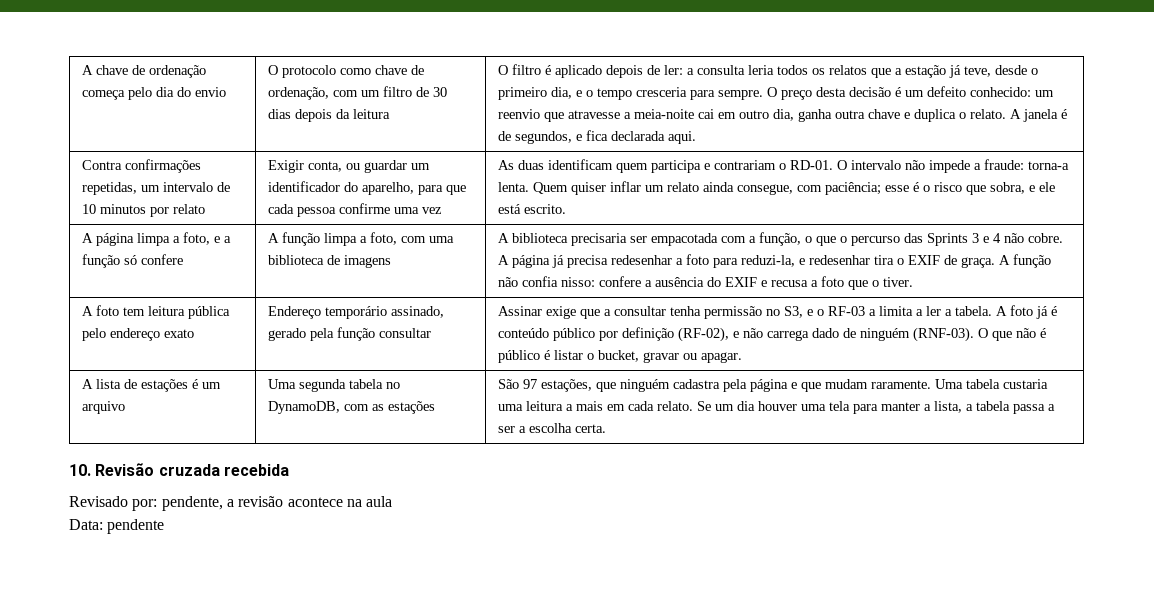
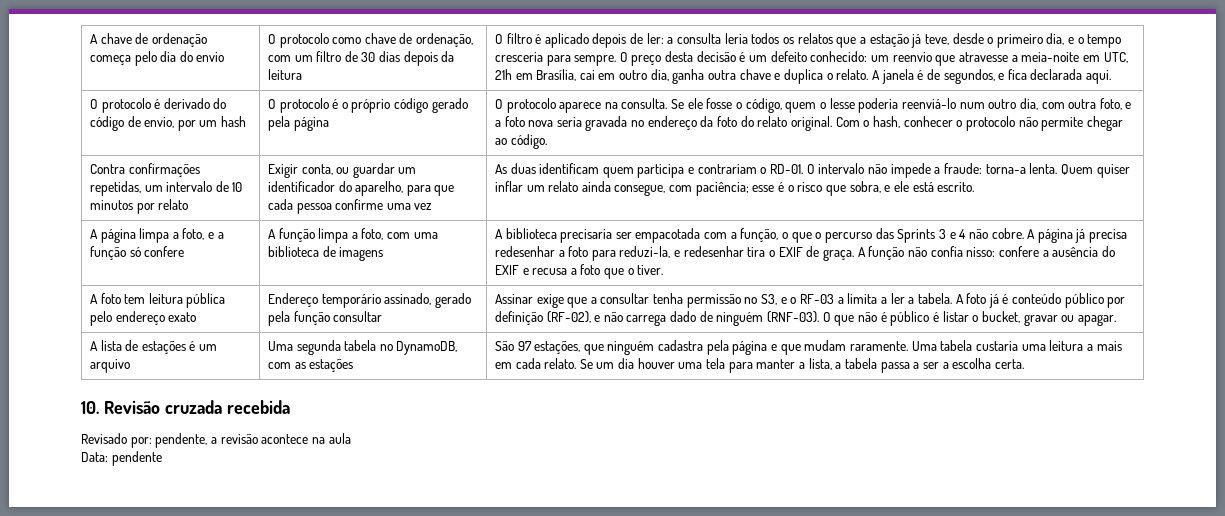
(694, 114) none -> [1082,52,1128,63] [494,69,577,81] em UTC, 21h em Brasília,
(696, 137) none -> [89,98,227,113] [89,116,247,131] [267,98,468,113] [267,116,329,131] [494,98,1132,113] [494,116,1123,131] [494,134,547,149] // O protocolo é derivado do código de envio, por um hash | O protocolo é o próprio código gerado pela página | O protocolo aparece na consulta. Se ele fosse o código, quem o lesse poderia reenviá-lo num outro dia, com outra foto, e a foto nova seria gravada no endereço da foto do relato original. Com o hash, conhecer o protocolo não permite chegar ao código.

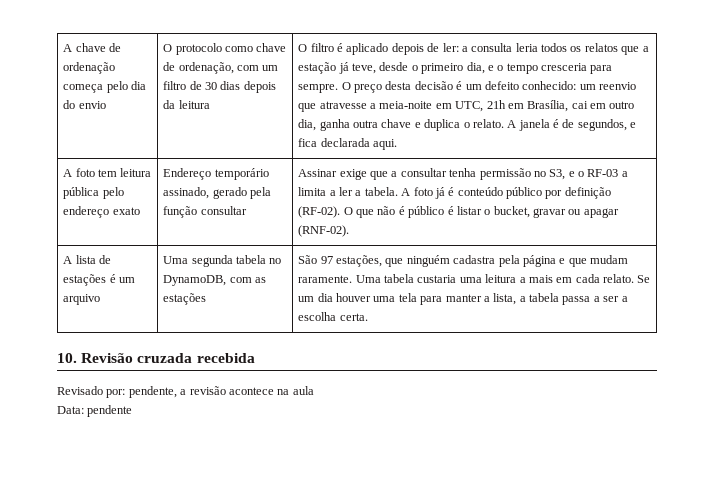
[89,98,227,113] [89,116,247,131] [267,98,468,113] [267,116,329,131] [494,98,1132,113] [494,116,1123,131] [494,134,547,149] [89,163,200,177] [89,181,243,196] [89,199,189,214] [267,163,417,178] [267,181,455,196] [267,199,433,214] [494,163,1130,178] [494,181,975,196] [89,228,224,243] [89,246,185,260] [267,228,438,243] [267,246,384,261] [494,228,1128,243] [494,246,1115,261] [494,264,664,279] // O protocolo é derivado do código de envio, por um hash | O protocolo é o próprio código gerado pela página | O protocolo aparece na consulta. Se ele fosse o código, quem o lesse poderia reenviá-lo num outro dia, com outra foto, e a foto nova seria gravada no endereço da foto do relato original. Com o hash, conhecer o protocolo não permite chegar ao código. // Contra confirmações repetidas, um intervalo de 10 minutos por relato | Exigir conta, ou guardar um identificador do aparelho, para que cada pessoa confirme uma vez | As duas identificam quem participa e contrariam o RD-01. O intervalo não impede a fraude: torna-a lenta. Quem quiser inflar um relato ainda consegue, com paciência; esse é o risco que sobra, e ele está escrito. // A página limpa a foto, e a função só confere | A função limpa a foto, com uma biblioteca de imagens | A biblioteca precisaria ser empacotada com a função, o que o percurso das Sprints 3 e 4 não cobre. A página já precisa redesenhar a foto para reduzi-la, e redesenhar tira o EXIF de graça. A função não confia nisso: confere a ausência do EXIF e recusa a foto que o tiver. -> (398, 144) none
[546,311,820,326] (RF-02), e não carrega dado de ninguém (RNF-03). -> [298,206,341,218] (RF-02).
[1077,314,1116,326] apagar. -> [583,208,619,218] [298,225,350,237] apagar (RNF-02).

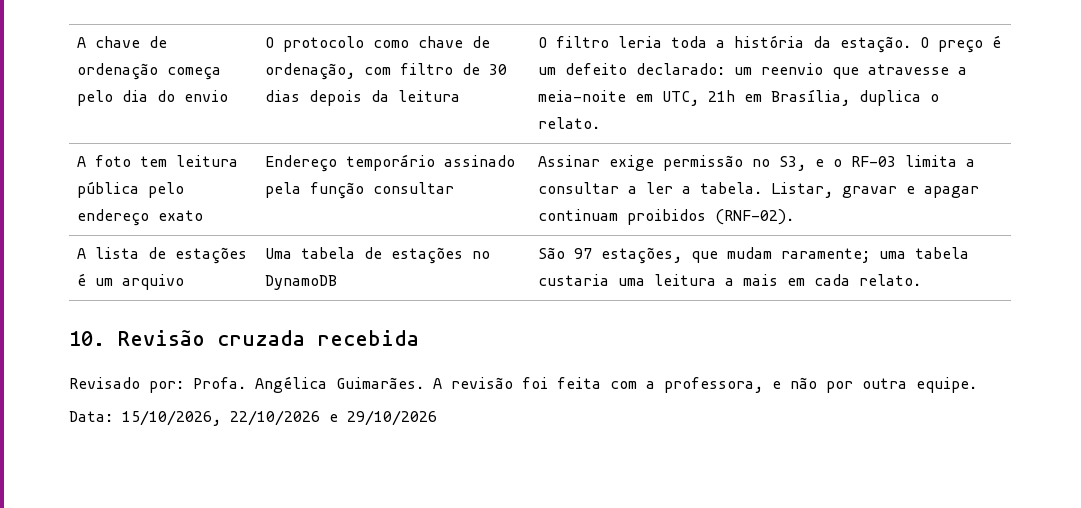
[262,65,279,71] um -> (391, 71) none
[337,43,649,55] [298,62,613,74] [298,81,453,93] é aplicado depois de ler: a consulta leria todos os relatos que a estação já teve, desde o primeiro dia, e o tempo cresceria para sempre. O preço desta decisão -> [617,35,983,53] leria toda a história da estação. O preço
[522,81,577,90] conhecido: -> [635,63,725,75] declarado:
[571,101,635,109] [298,119,637,131] [298,138,398,150] cai em outro dia, ganha outra chave e duplica o relato. A janela é de segundos, e fica declarada aqui. -> [858,90,939,106] [537,117,600,129] duplica o relato.
[163,187,247,199] assinado, gerado -> [443,155,515,167] assinado
[370,168,477,180] que a consultar tenha -> (654, 163) none
[621,171,628,177] [298,187,327,196] a limita -> [904,155,975,167] [537,182,619,194] limita a consultar
[401,187,611,199] [298,206,619,218] A foto já é conteúdo público por definição (RF-02). O que não é público é listar o bucket, gravar ou apagar -> [770,182,979,198] [537,209,706,225] Listar, gravar e apagar continuam proibidos
[191,255,282,267] [163,275,267,286] [163,293,207,305] [298,255,629,267] [298,275,381,283] segunda tabela no DynamoDB, com as estações | São 97 estações, que ninguém cadastra pela página e que mudam raramente. Uma -> [300,247,490,264] [264,275,337,290] [537,247,906,264] tabela de estações no DynamoDB | São 97 estações, que mudam raramente; uma
[637,275,651,283] [298,293,628,305] [298,312,368,321] Se um dia houver uma tela para manter a lista, a tabela passa a ser a escolha certa. -> (921, 280) none
[128,386,314,398] [57,405,133,417] pendente, a revisão acontece na aula // Data: pendente -> [193,376,977,393] [69,410,437,426] Profa. Angélica Guimarães. A revisão foi feita com a professora, e não por outra equipe. // Data: 15/10/2026, 22/10/2026 e 29/10/2026

